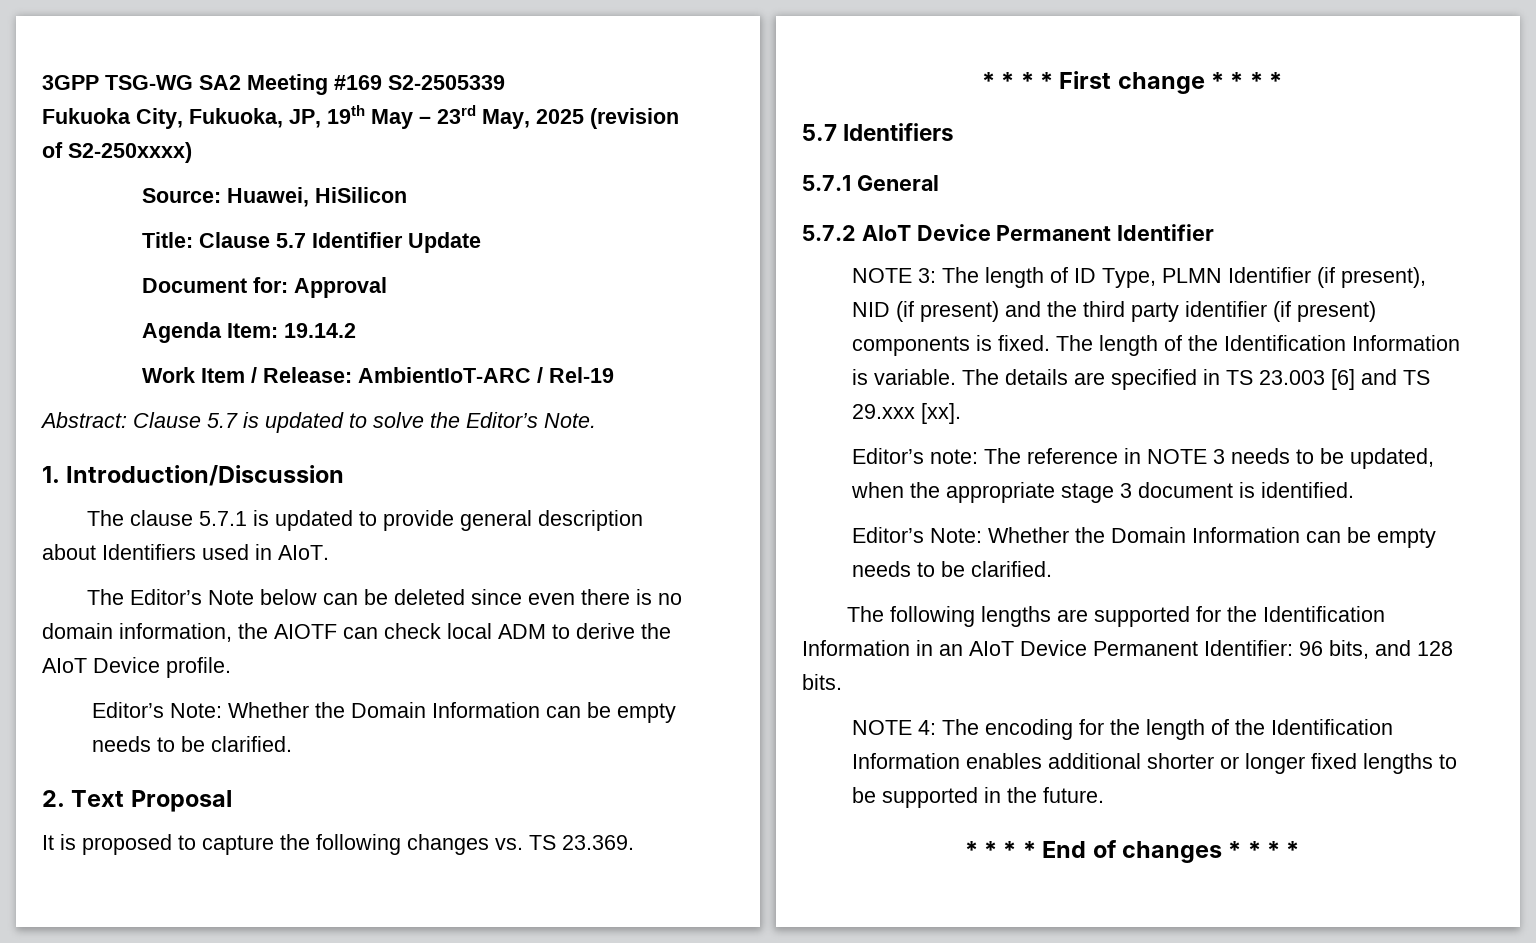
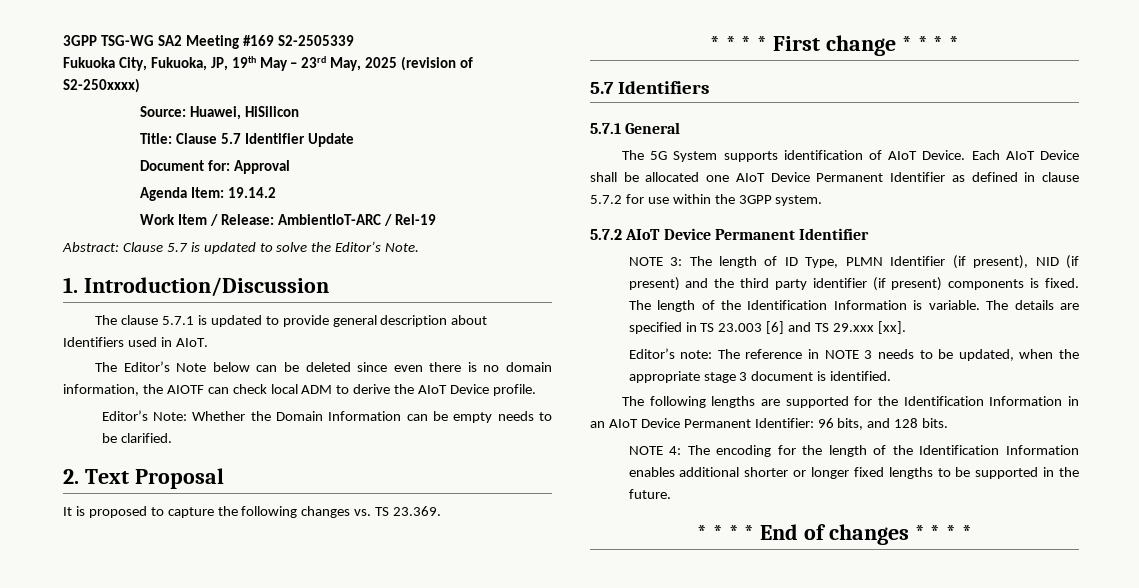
(939, 183) none -> [622,150,1079,162] [590,172,1079,182] [590,194,823,206] // The 5G System supports identification of AIoT Device. Each AIoT Device shall be allocated one AIoT Device Permanent Identifier as defined in clause 5.7.2 for use within the 3GPP system.
[852,527,1437,548] [852,561,1053,577] // Editor’s Note: Whether the Domain Information can be empty needs to be clarified. -> (892, 376) none

